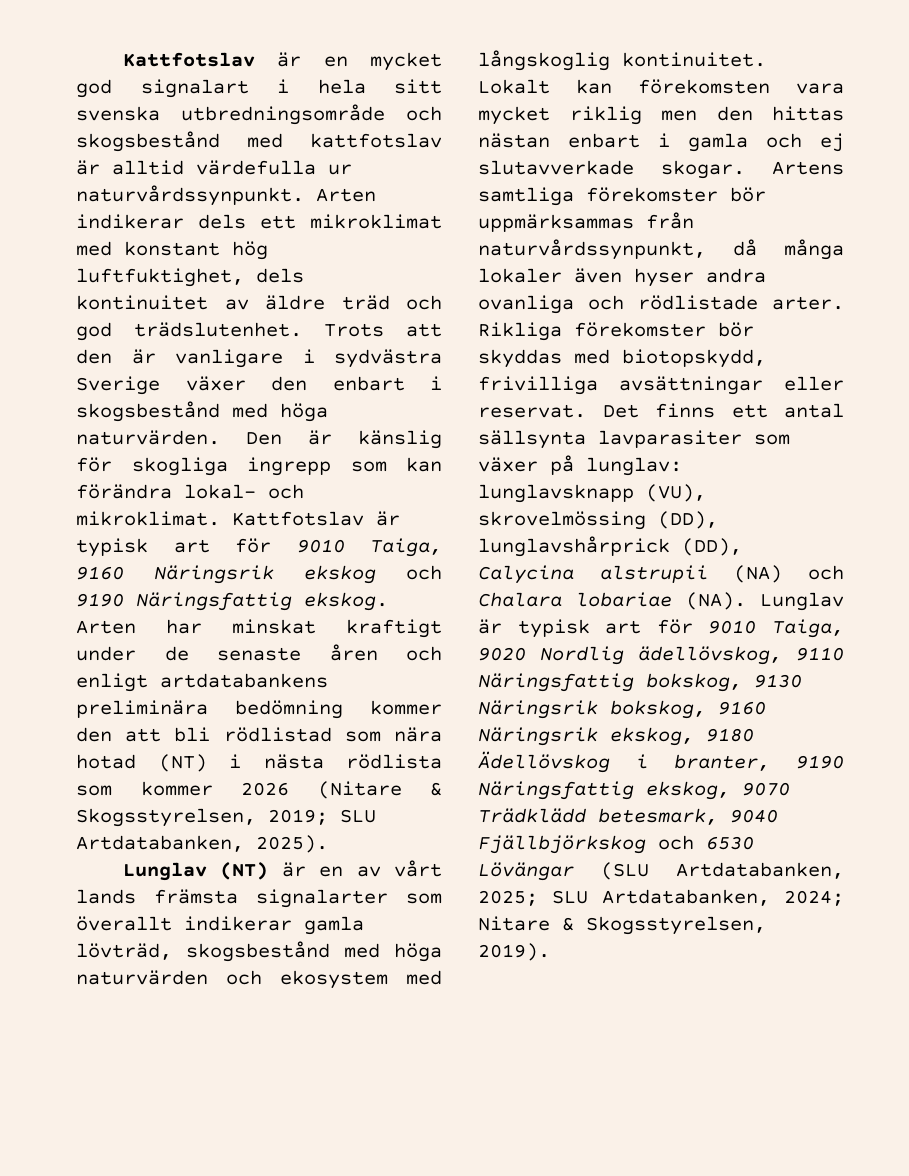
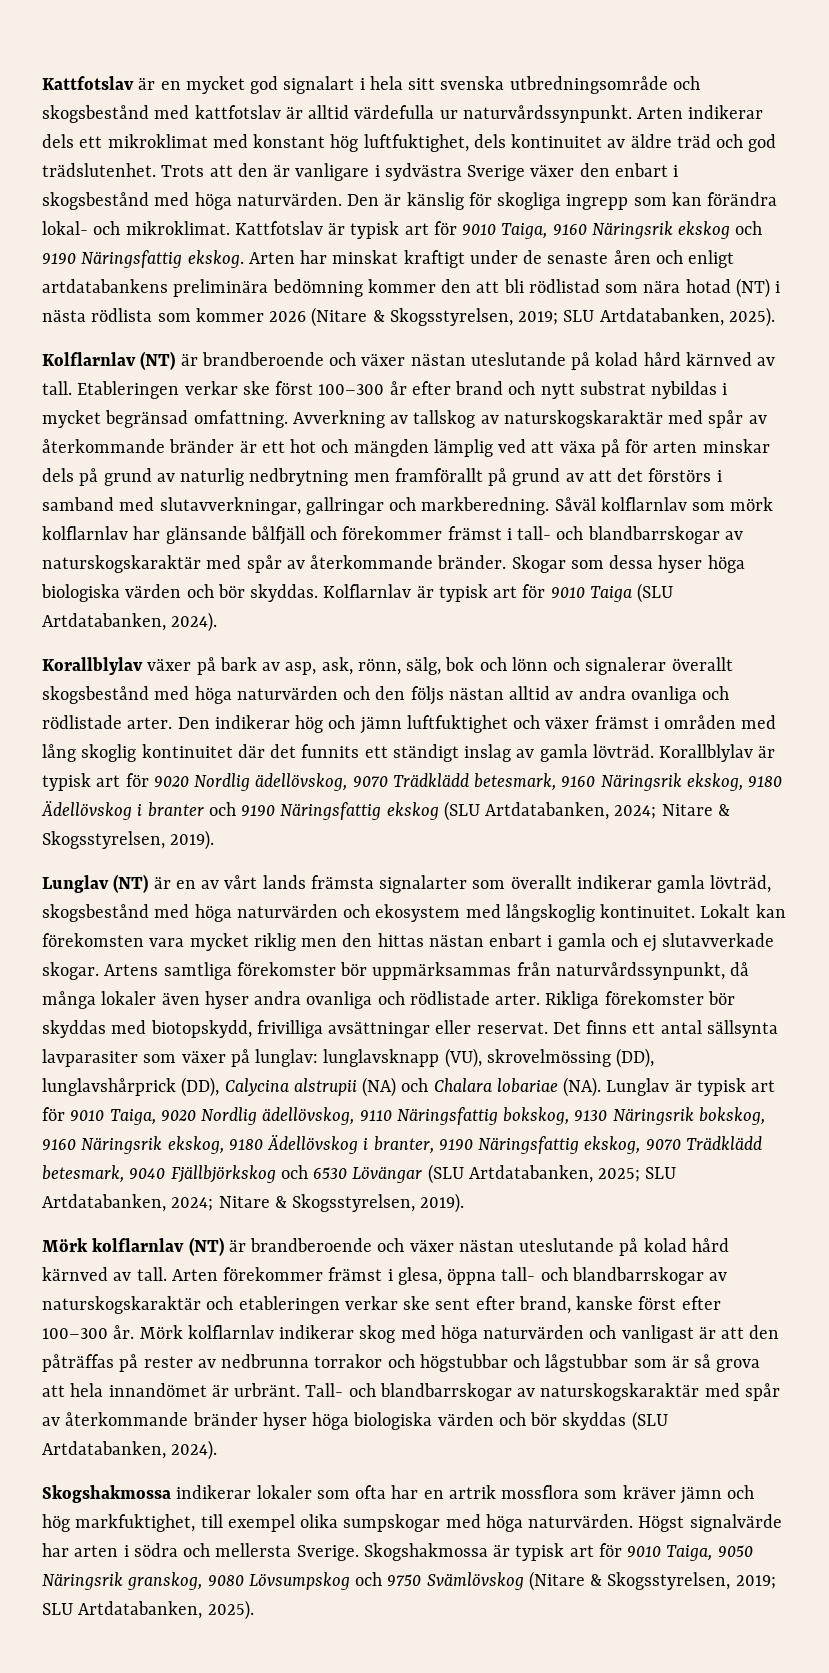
(328, 844) none -> [42,351,776,370] [42,381,728,399] [42,410,767,428] [42,439,770,457] [42,468,722,486] [42,497,774,515] [42,526,743,545] [42,555,745,573] [41,583,674,603] [42,612,218,632] [42,657,733,675] [42,686,730,705] [42,715,777,734] [42,744,776,762] [42,773,783,791] [41,800,730,821] [42,830,215,850] // Kolflarnlav (NT) är brandberoende och växer nästan uteslutande på kolad hård kärnved av tall. Etableringen verkar ske först 100–300 år efter brand och nytt substrat nybildas i mycket begränsad omfattning. Avverkning av tallskog av naturskogskaraktär med spår av återkommande bränder är ett hot och mängden lämplig ved att växa på för arten minskar dels på grund av naturlig nedbrytning men framförallt på grund av att det förstörs i samband med slutavverkningar, gallringar och markberedning. Såväl kolflarnlav som mörk kolflarnlav har glänsande bålfjäll och förekommer främst i tall- och blandbarrskogar av naturskogskaraktär med spår av återkommande bränder. Skogar som dessa hyser höga biologiska värden och bör skyddas. Kolflarnlav är typisk art för 9010 Taiga (SLU Artdatabanken, 2024). // Korallblylav växer på bark av asp, ask, rönn, sälg, bok och lönn och signalerar överallt skogsbestånd med höga naturvärden och den följs nästan alltid av andra ovanliga och rödlistade arter. Den indikerar hög och jämn luftfuktighet och växer främst i områden med lång skoglig kontinuitet där det funnits ett ständigt inslag av gamla lövträd. Korallblylav är typisk art för 9020 Nordlig ädellövskog, 9070 Trädklädd betesmark, 9160 Näringsrik ekskog, 9180 Ädellövskog i branter och 9190 Näringsfattig ekskog (SLU Artdatabanken, 2024; Nitare & Skogsstyrelsen, 2019).
(550, 952) none -> [42,1237,729,1256] [42,1267,728,1285] [42,1296,721,1314] [42,1325,780,1343] [42,1354,761,1372] [42,1383,780,1401] [42,1411,668,1431] [42,1440,218,1460] [42,1485,755,1504] [42,1514,782,1532] [42,1543,753,1561] [42,1571,776,1591] [42,1600,254,1620] // Mörk kolflarnlav (NT) är brandberoende och växer nästan uteslutande på kolad hård kärnved av tall. Arten förekommer främst i glesa, öppna tall- och blandbarrskogar av naturskogskaraktär och etableringen verkar ske sent efter brand, kanske först efter 100–300 år. Mörk kolflarnlav indikerar skog med höga naturvärden och vanligast är att den påträffas på rester av nedbrunna torrakor och högstubbar och lågstubbar som är så grova att hela innandömet är urbränt. Tall- och blandbarrskogar av naturskogskaraktär med spår av återkommande bränder hyser höga biologiska värden och bör skyddas (SLU Artdatabanken, 2024). // Skogshakmossa indikerar lokaler som ofta har en artrik mossflora som kräver jämn och hög markfuktighet, till exempel olika sumpskogar med höga naturvärden. Högst signalvärde har arten i södra och mellersta Sverige. Skogshakmossa är typisk art för 9010 Taiga, 9050 Näringsrik granskog, 9080 Lövsumpskog och 9750 Svämlövskog (Nitare & Skogsstyrelsen, 2019; SLU Artdatabanken, 2025).

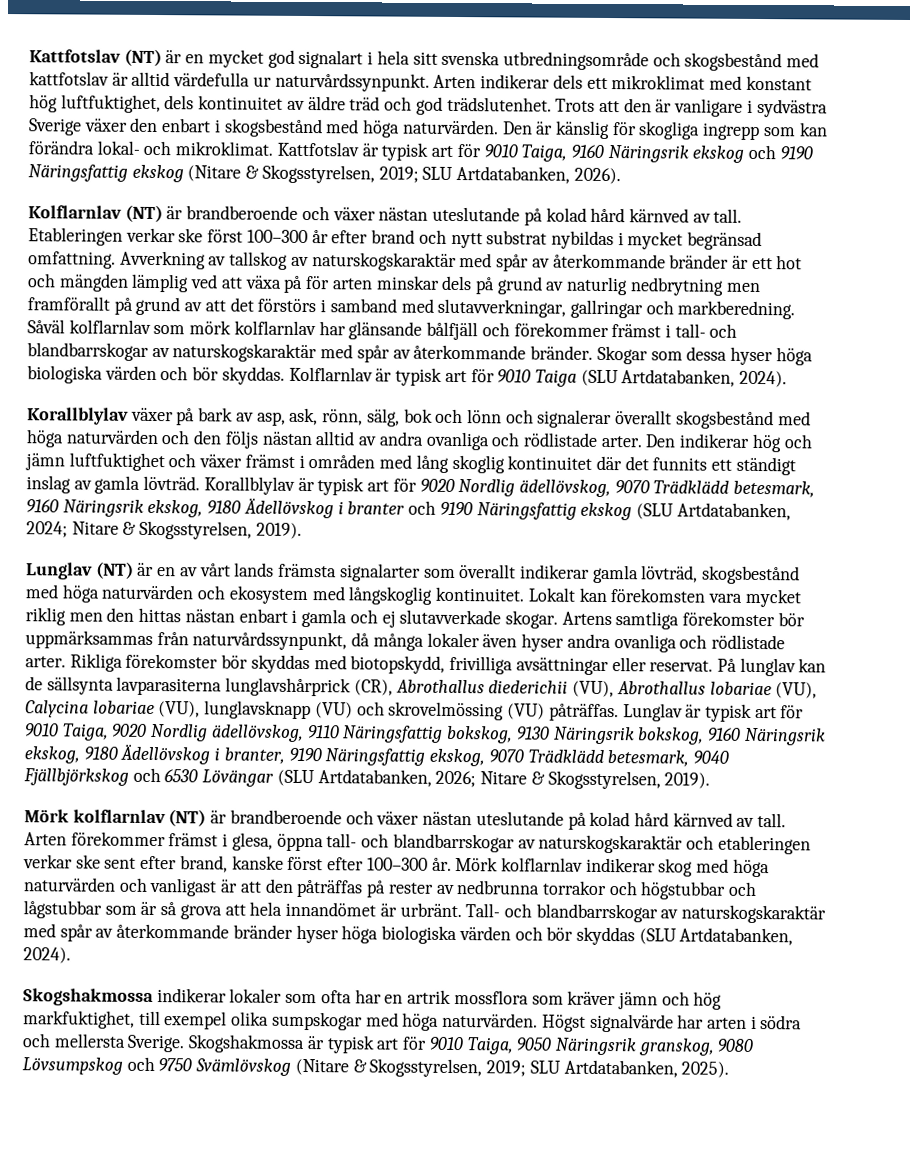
[42,76,134,90] Kattfotslav -> [29,48,162,67] Kattfotslav (NT)
[187,250,735,268] [42,278,781,298] [42,307,775,327] ekskog. Arten har minskat kraftigt under de senaste åren och enligt artdatabankens preliminära bedömning kommer den att bli rödlistad som nära hotad (NT) i nästa rödlista som kommer 2026 (Nitare & Skogsstyrelsen, 2019; SLU Artdatabanken, 2025). -> [131,164,621,185] ekskog (Nitare & Skogsstyrelsen, 2019; SLU Artdatabanken, 2026).
[552,1020,778,1038] [42,1048,655,1068] [42,1077,602,1097] Det finns ett antal sällsynta lavparasiter som växer på lunglav: lunglavsknapp (VU), skrovelmössing (DD), lunglavshårprick (DD), Calycina alstrupii (NA) och Chalara lobariae (NA). -> [716,657,827,677] [25,676,818,699] [25,700,619,722] På lunglav kan de sällsynta lavparasiterna lunglavshårprick (CR), Abrothallus diederichii (VU), Abrothallus lobariae (VU), Calycina lobariae (VU), lunglavsknapp (VU) och skrovelmössing (VU) påträffas.
[598,1167,677,1182] [42,1194,214,1212] 2025; SLU Artdatabanken, 2024; -> [435,770,477,788] 2026;

